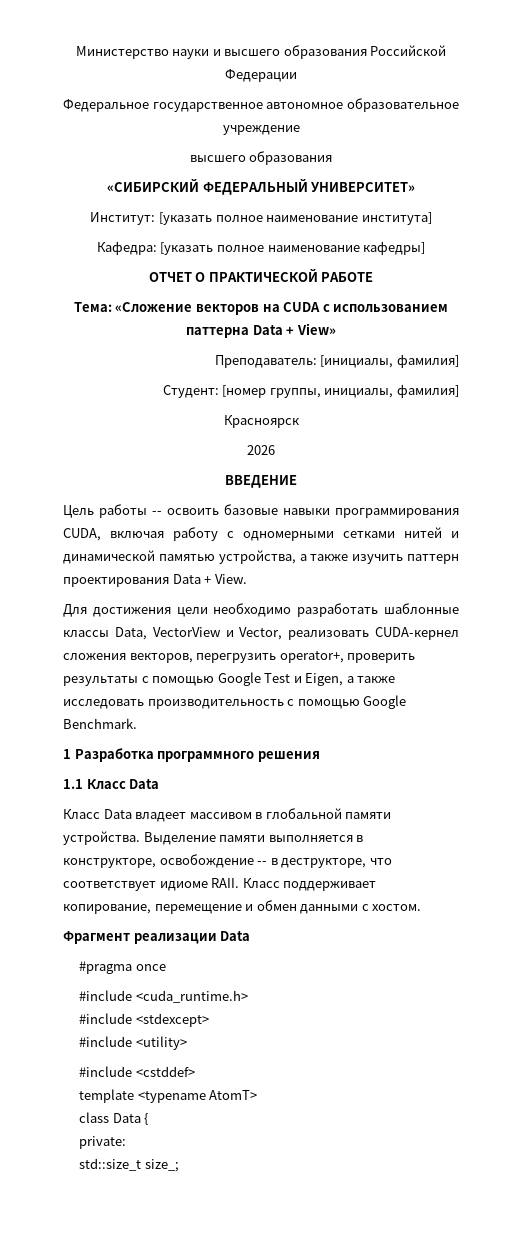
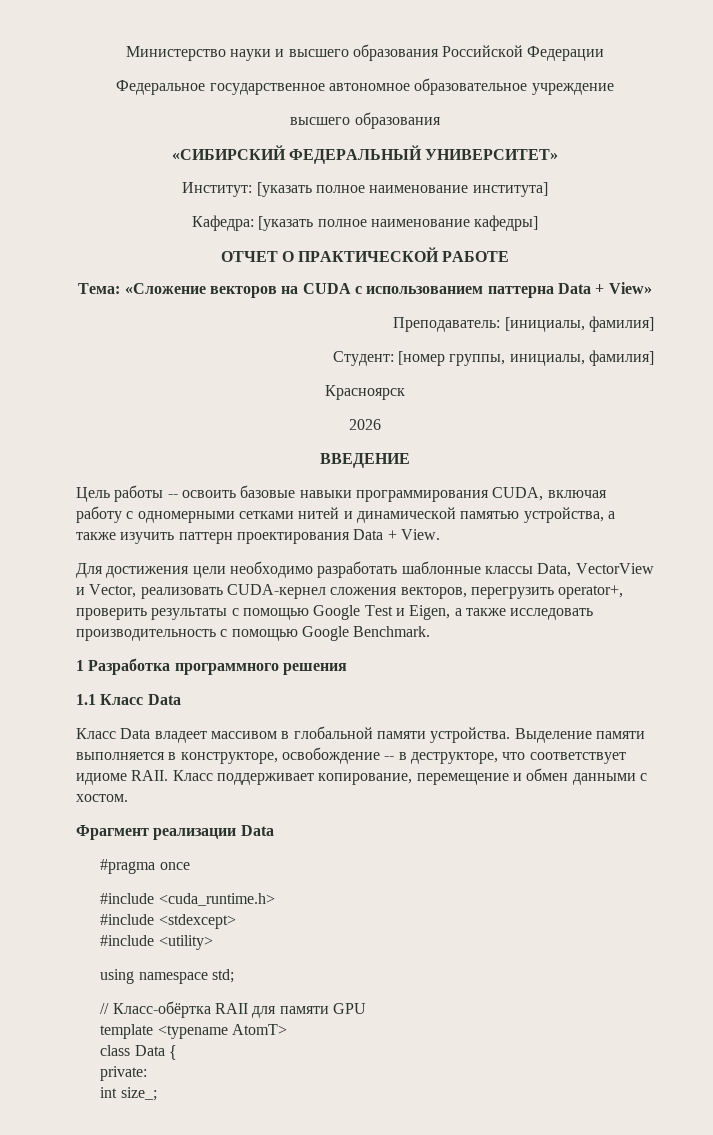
[79,1066,195,1077] #include <cstddef> -> [100,969,234,984] [100,1001,366,1018] using namespace std; // // Класс-обёртка RAII для памяти GPU
[79,1158,142,1171] std::size_t -> [100,1087,118,1098] int

